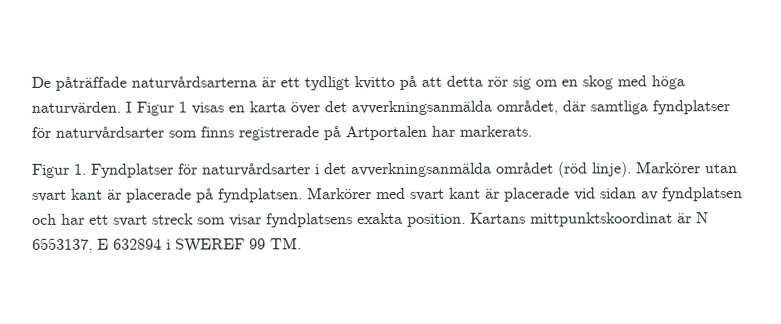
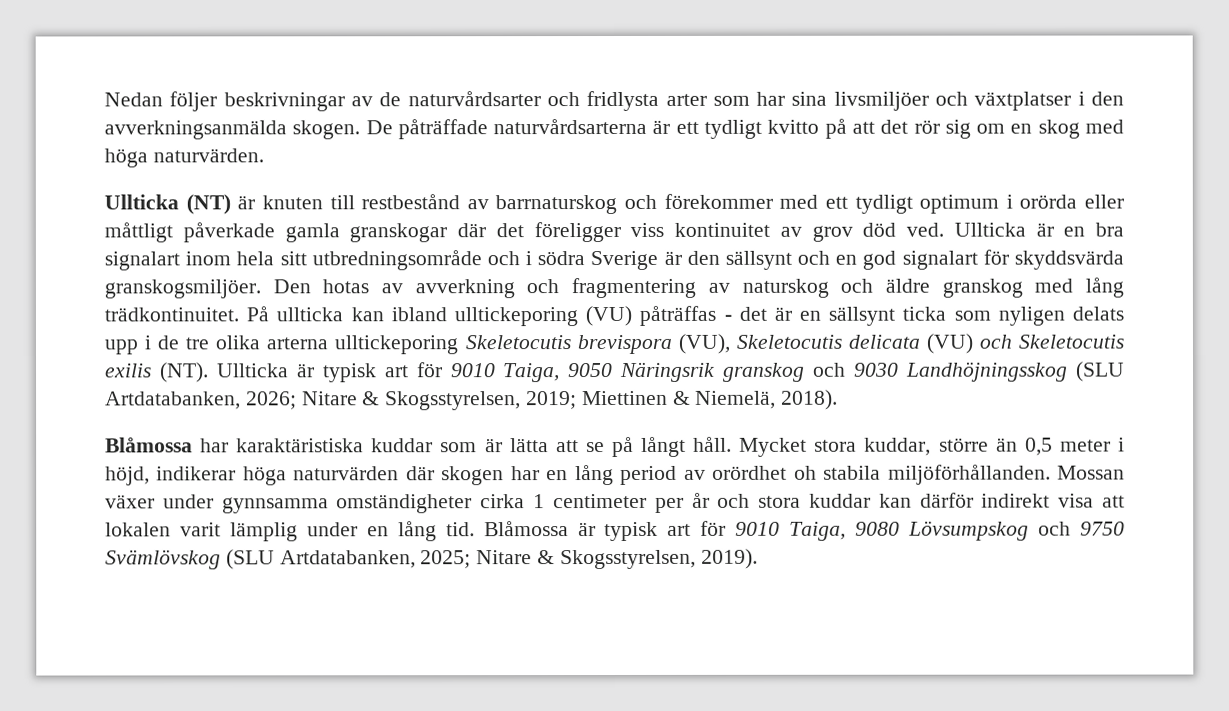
(31, 82) none -> [104,90,1124,112] [104,120,361,140] Nedan följer beskrivningar av de naturvårdsarter och fridlysta arter som har sina livsmiljöer och växtplatser i den avverkningsanmälda skogen.
[446,75,483,87] detta -> [880,119,909,134] det
[125,100,730,116] [31,125,532,141] [32,161,738,178] [32,187,743,203] [32,212,709,228] [32,237,302,253] I Figur 1 visas en karta över det avverkningsanmälda området, där samtliga fyndplatser för naturvårdsarter som finns registrerade på Artportalen har markerats. // Figur 1. Fyndplatser för naturvårdsarter i det avverkningsanmälda området (röd linje). Markörer utan svart kant är placerade på fyndplatsen. Markörer med svart kant är placerade vid sidan av fyndplatsen och har ett svart streck som visar fyndplatsens exakta position. Kartans mittpunktskoordinat är N 6553137, E 632894 i SWEREF 99 TM. -> [104,193,1124,215] [104,221,1124,243] [104,249,1124,271] [104,277,1125,299] [104,305,1124,327] [104,333,1124,355] [105,361,1125,383] [105,389,839,411] [105,436,1125,458] [105,464,1125,486] [105,492,1125,514] [105,520,1126,542] [105,548,758,570] // Ullticka (NT) är knuten till restbestånd av barrnaturskog och förekommer med ett tydligt optimum i orörda eller måttligt påverkade gamla granskogar där det föreligger viss kontinuitet av grov död ved. Ullticka är en bra signalart inom hela sitt utbredningsområde och i södra Sverige är den sällsynt och en god signalart för skyddsvärda granskogsmiljöer. Den hotas av avverkning och fragmentering av naturskog och äldre granskog med lång trädkontinuitet. På ullticka kan ibland ulltickeporing (VU) påträffas - det är en sällsynt ticka som nyligen delats upp i de tre olika arterna ulltickeporing Skeletocutis brevispora (VU), Skeletocutis delicata (VU) och Skeletocutis exilis (NT). Ullticka är typisk art för 9010 Taiga, 9050 Näringsrik granskog och 9030 Landhöjningsskog (SLU Artdatabanken, 2026; Nitare & Skogsstyrelsen, 2019; Miettinen & Niemelä, 2018). // Blåmossa har karaktäristiska kuddar som är lätta att se på långt håll. Mycket stora kuddar, större än 0,5 meter i höjd, indikerar höga naturvärden där skogen har en lång period av orördhet oh stabila miljöförhållanden. Mossan växer under gynnsamma omständigheter cirka 1 centimeter per år och stora kuddar kan därför indirekt visa att lokalen varit lämplig under en lång tid. Blåmossa är typisk art för 9010 Taiga, 9080 Lövsumpskog och 9750 Svämlövskog (SLU Artdatabanken, 2025; Nitare & Skogsstyrelsen, 2019).

